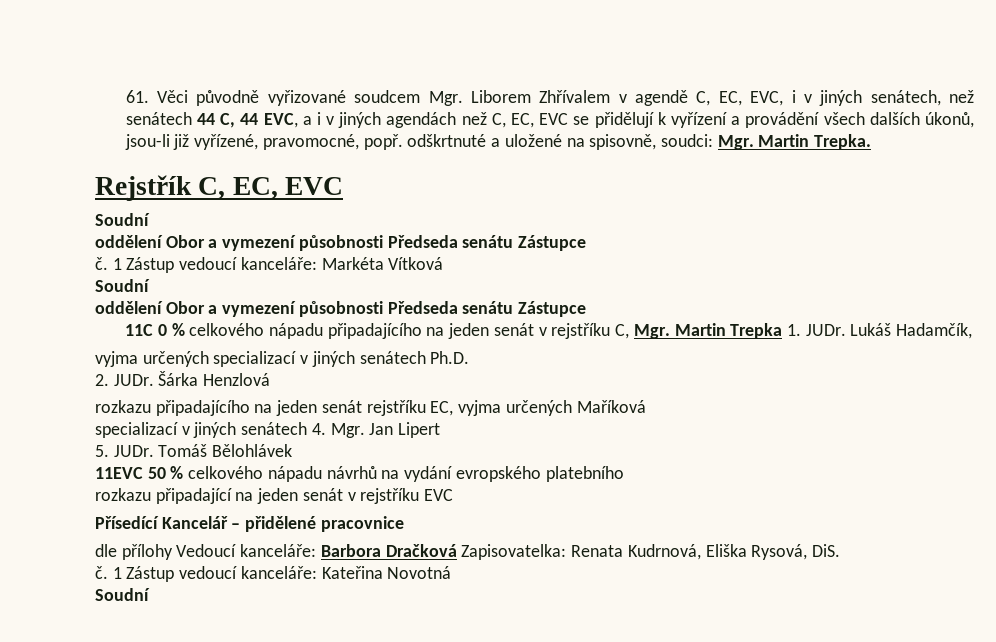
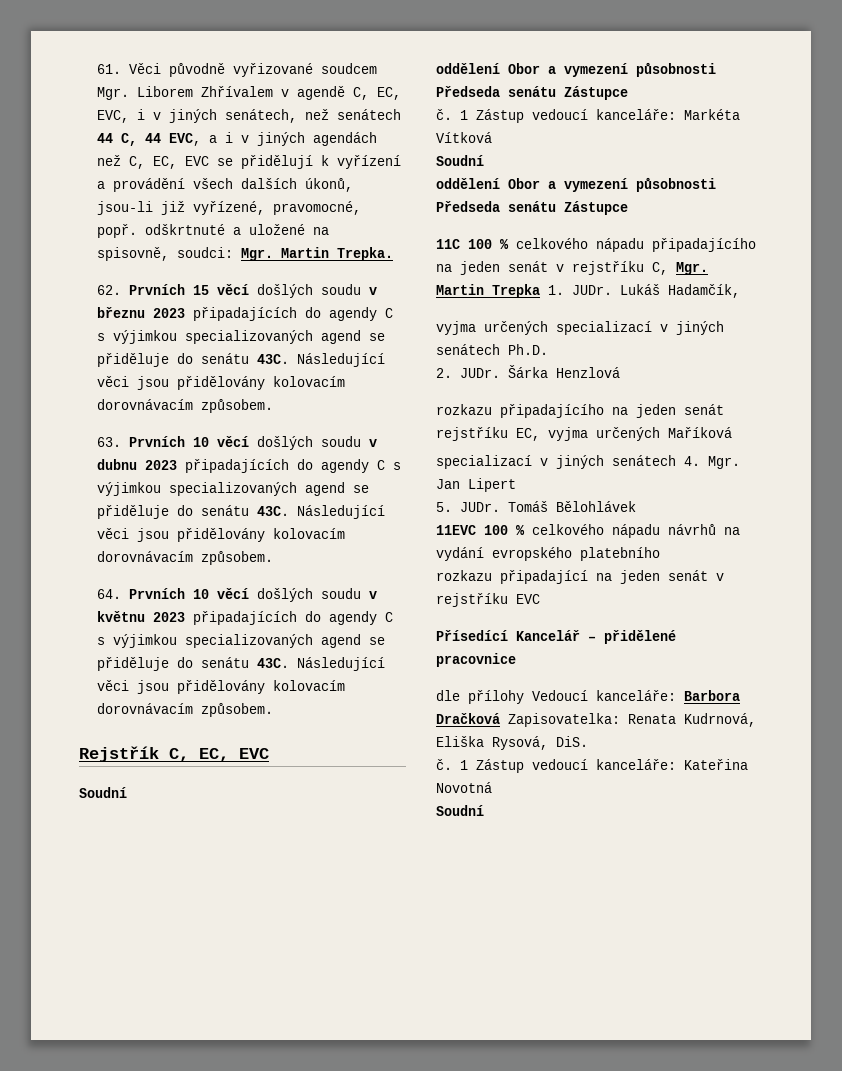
(872, 142) none -> [96,284,377,298] [96,307,393,321] [96,330,385,344] [96,353,385,367] [96,376,345,390] [96,399,273,413] [96,436,377,450] [96,459,401,473] [96,482,369,496] [96,505,385,519] [96,528,345,542] [96,551,273,565] [96,588,377,602] [96,611,393,625] [96,634,385,648] [96,657,385,671] [96,680,345,694] [96,703,273,717] // 62. Prvních 15 věcí došlých soudu v březnu 2023 připadajících do agendy C s výjimkou specializovaných agend se přiděluje do senátu 43C. Následující věci jsou přidělovány kolovacím dorovnávacím způsobem. // 63. Prvních 10 věcí došlých soudu v dubnu 2023 připadajících do agendy C s výjimkou specializovaných agend se přiděluje do senátu 43C. Následující věci jsou přidělovány kolovacím dorovnávacím způsobem. // 64. Prvních 10 věcí došlých soudu v květnu 2023 připadajících do agendy C s výjimkou specializovaných agend se přiděluje do senátu 43C. Následující věci jsou přidělovány kolovacím dorovnávacím způsobem.
[157,324,167,336] 0 -> [468,239,492,249] 100
[147,467,166,479] 50 -> [484,525,508,535] 100

